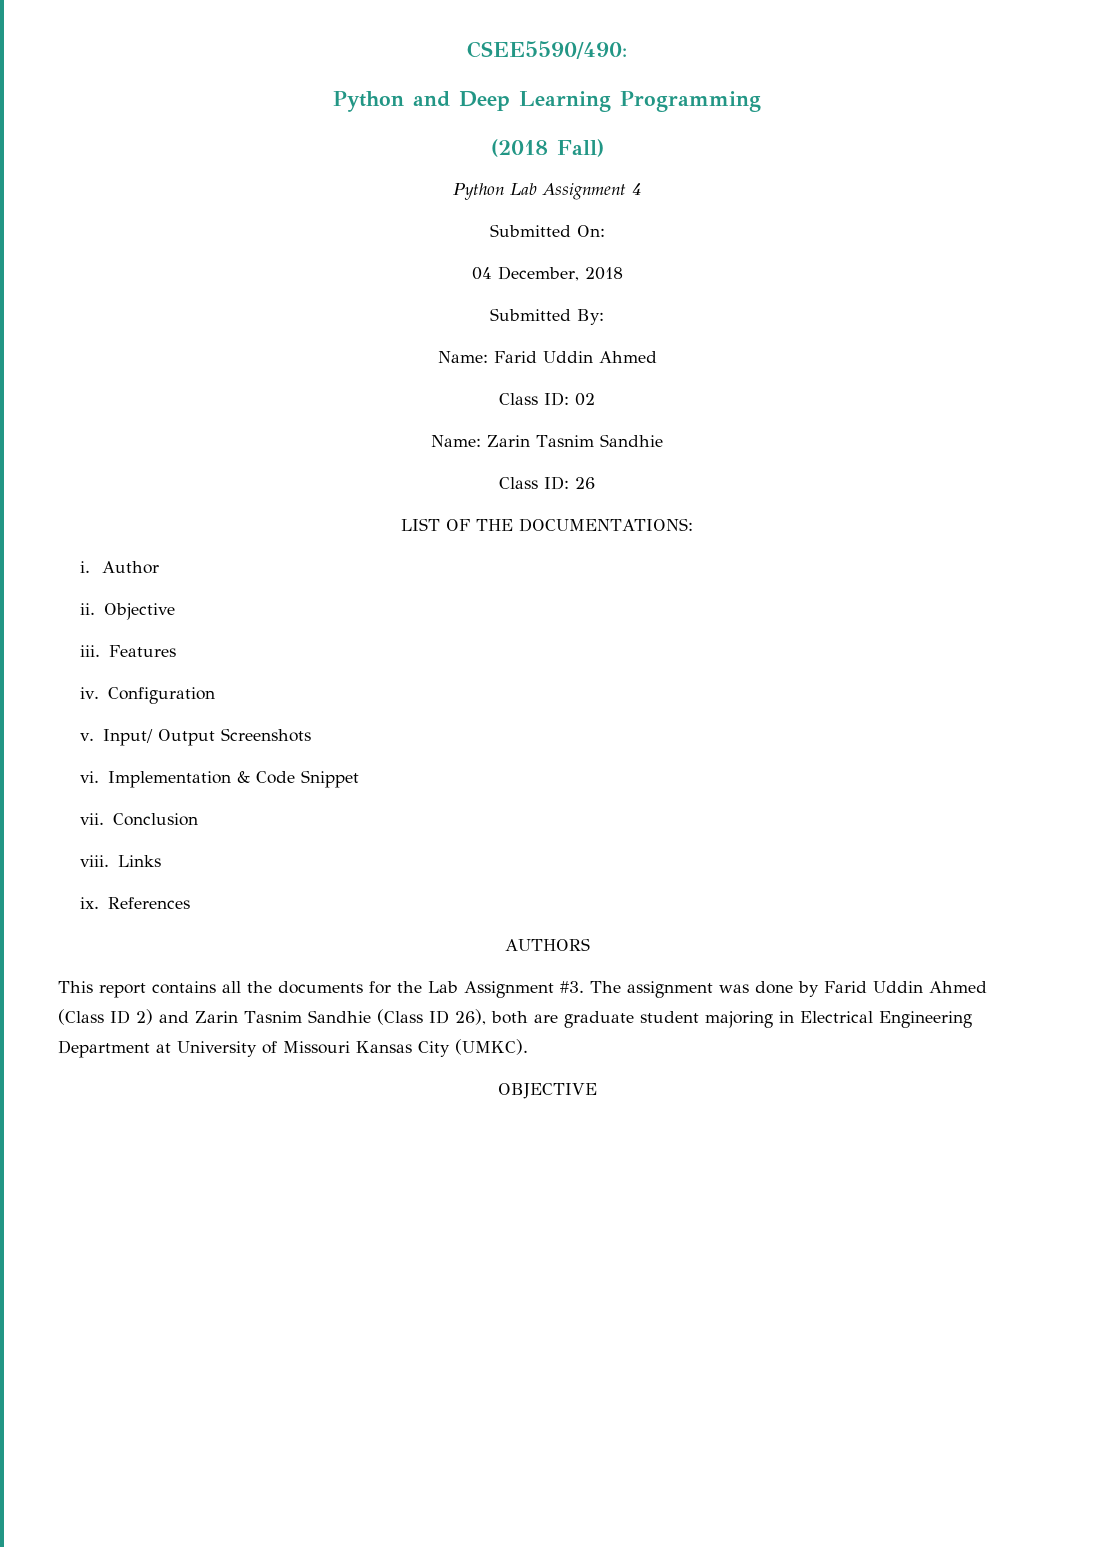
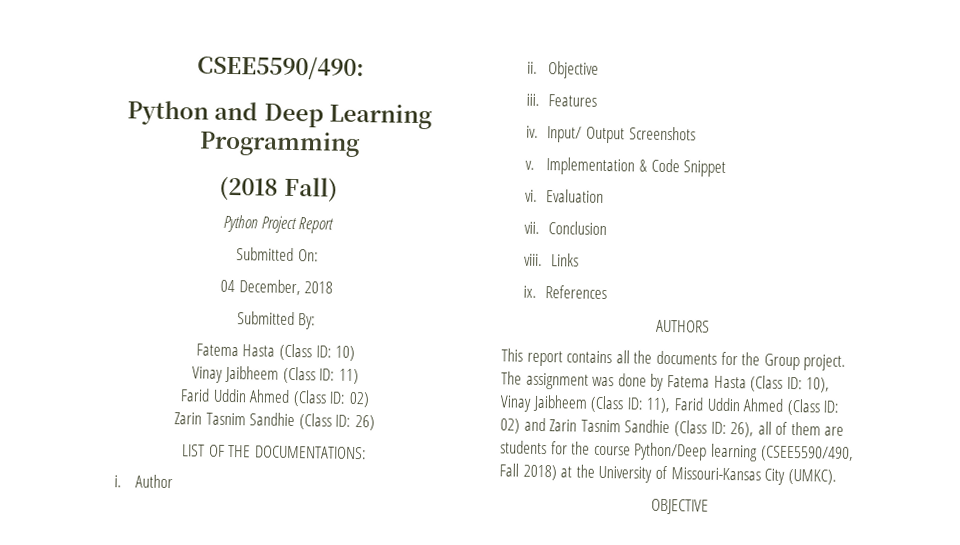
[509,183,642,200] Lab Assignment 4 -> [260,215,335,234] Project Report
[437,351,657,363] [499,392,595,406] [431,434,663,447] [499,476,595,490] Name: Farid Uddin Ahmed // Class ID: 02 // Name: Zarin Tasnim Sandhie // Class ID: 26 -> [195,343,356,362] [192,365,359,385] [180,388,370,408] [174,412,375,431] Fatema Hasta (Class ID: 10) // Vinay Jaibheem (Class ID: 11) // Farid Uddin Ahmed (Class ID: 02) // Zarin Tasnim Sandhie (Class ID: 26)
[107,687,215,704] [79,733,94,741] Configuration // v. -> (540, 131) none
[79,771,99,783] vi. -> [525,160,536,170] v.
(359, 779) none -> [525,189,605,203] // vi. Evaluation
[428,981,584,998] Lab Assignment #3. -> [763,353,847,371] Group project.
[824,981,987,993] [58,1009,153,1025] Farid Uddin Ahmed (Class ID 2) -> [666,375,831,393] [500,394,840,416] [500,418,520,434] Fatema Hasta (Class ID: 10), Vinay Jaibheem (Class ID: 11), Farid Uddin Ahmed (Class ID: 02)
[428,1009,972,1028] [58,1040,412,1058] ID 26), both are graduate student majoring in Electrical Engineering Department at University of Missouri Kansas -> [710,421,845,438] [500,440,854,463] [499,463,761,483] ID: 26), all of them are students for the course Python/Deep learning (CSEE5590/490, Fall 2018) at the University of Missouri-Kansas

